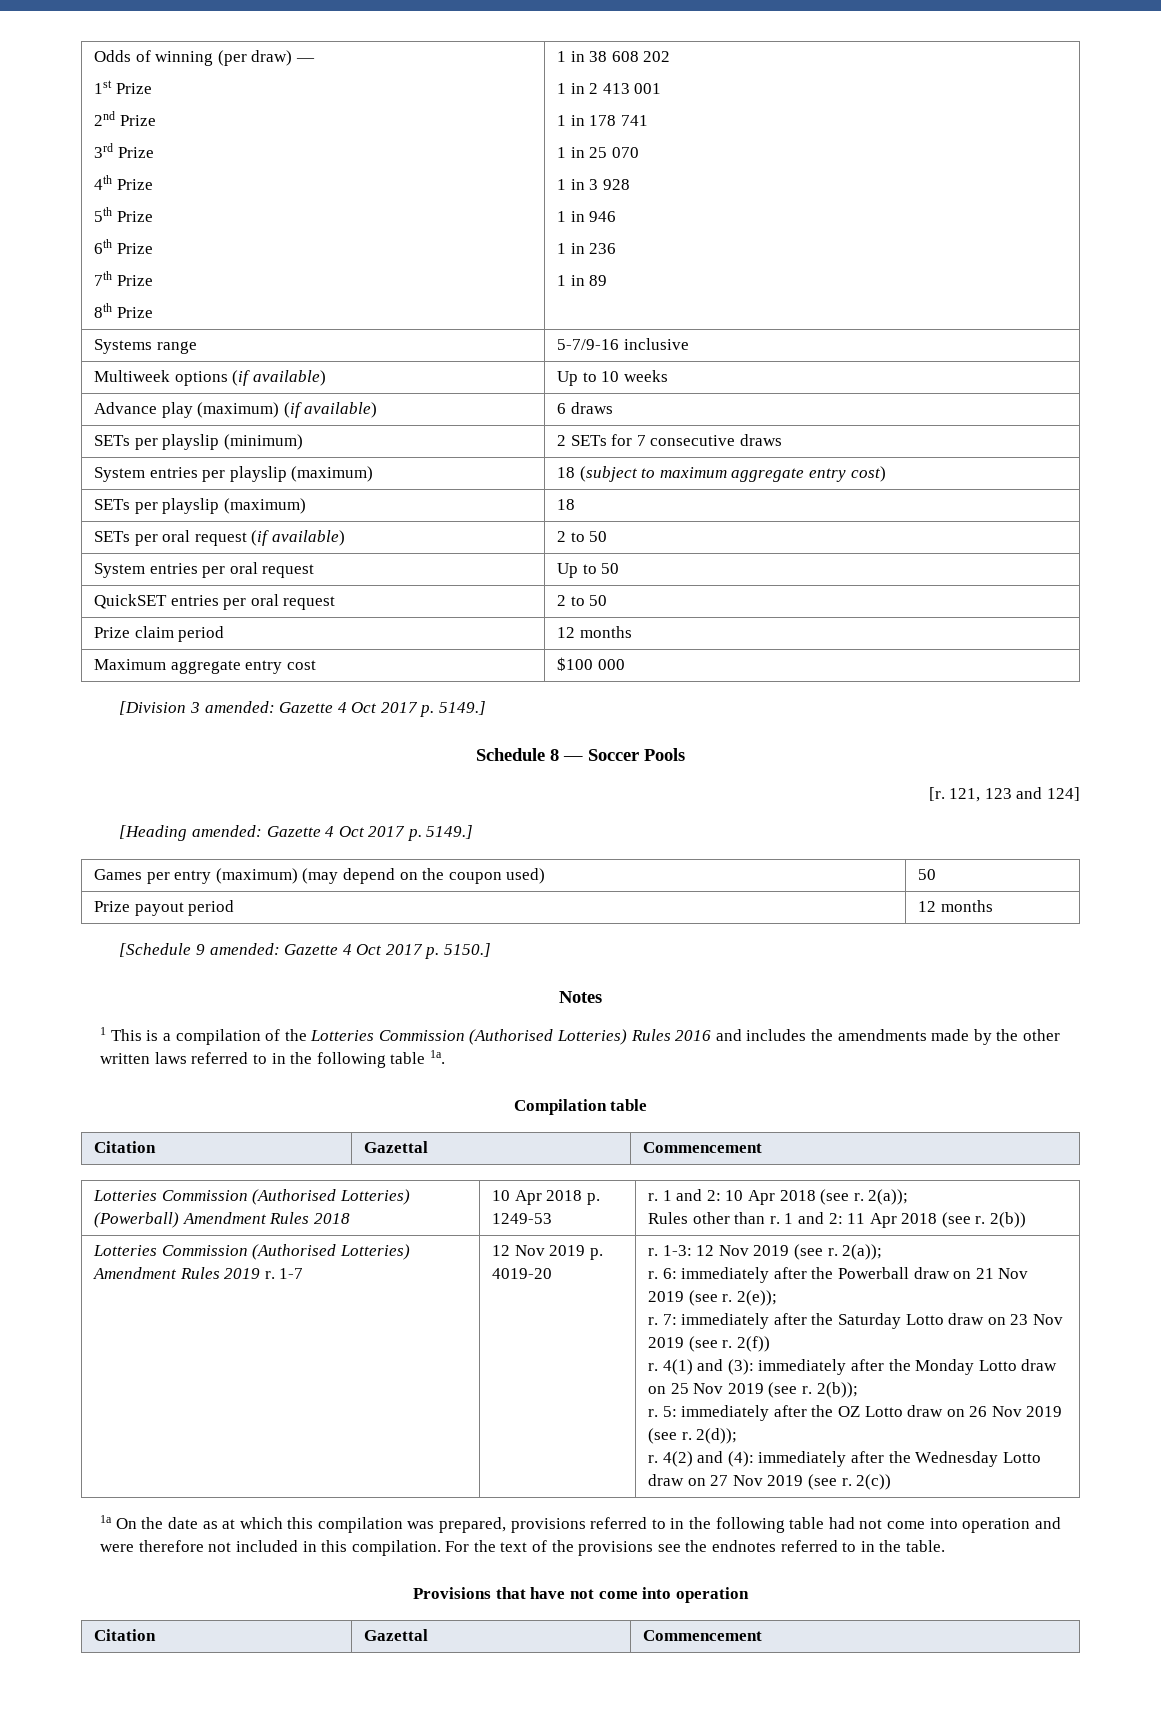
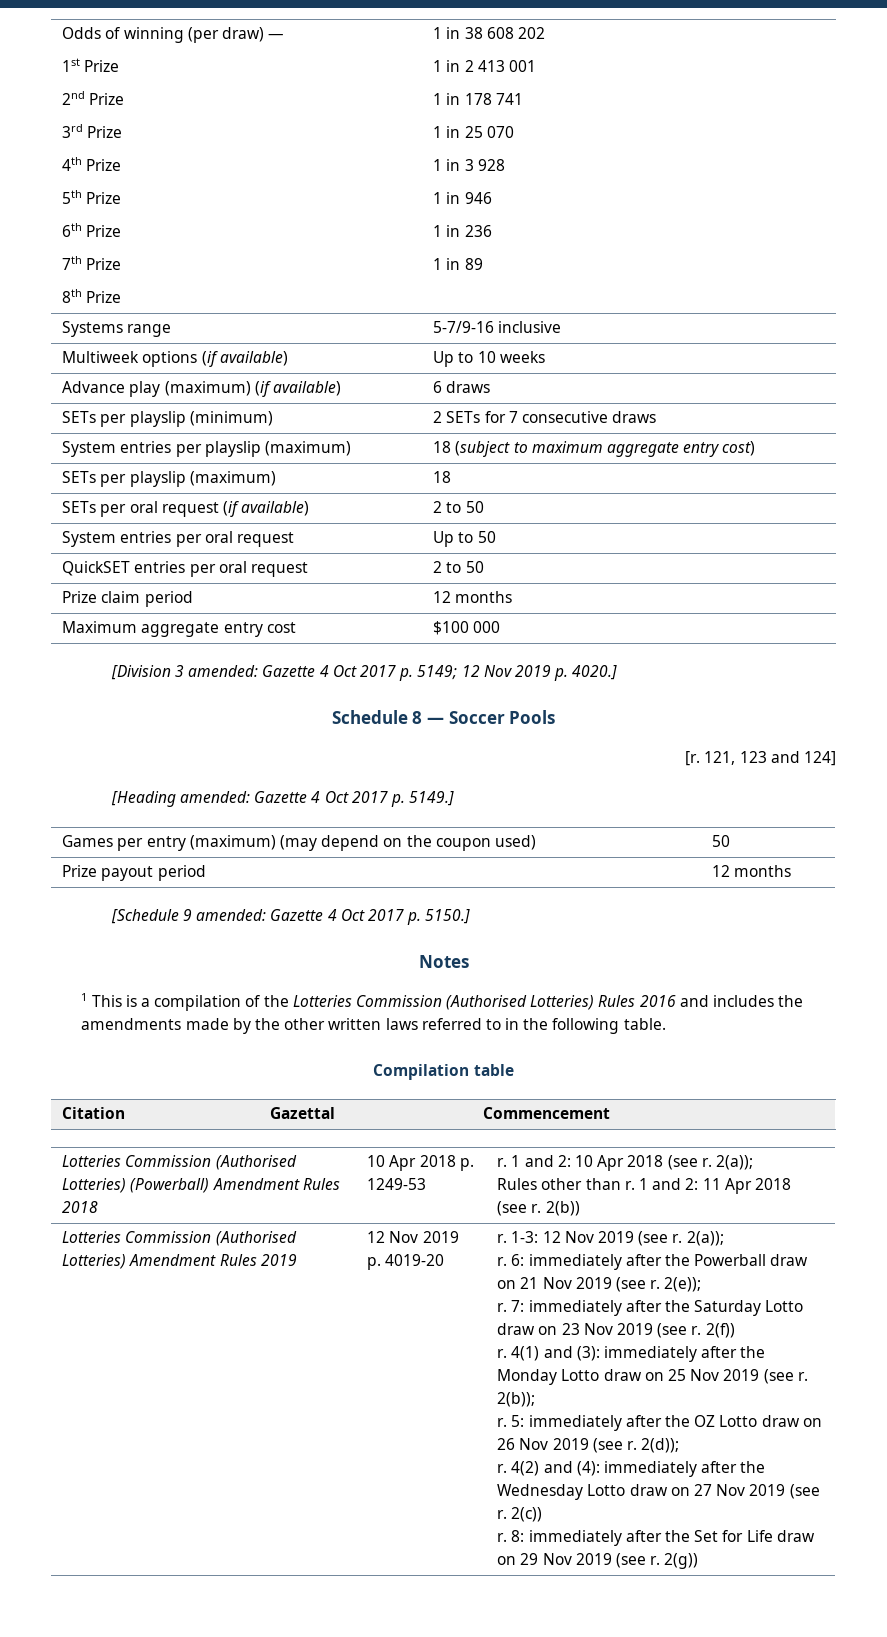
[439,701,487,715] 5149.] -> [417,665,618,681] 5149; 12 Nov 2019 p. 4020.]
[390,1050,445,1064] table 1a. -> [623,1018,666,1030] table.
[264,1268,304,1279] r. 1-7 -> (297, 1260) none
[100,1515,1061,1533] [100,1540,945,1556] [413,1587,749,1603] [93,1629,156,1641] [363,1629,428,1641] [642,1630,762,1641] // 1a On the date as at which this compilation was prepared, provisions referred to in the following table had not come into operation and were therefore not included in this compilation. For the text of the provisions see the endnotes referred to in the table. // Provisions that have not come into operation // Citation | Gazettal | Commencement -> [497,1530,815,1546] [497,1553,699,1569] // r. 8: immediately after the Set for Life draw on 29 Nov 2019 (see r. 2(g))

